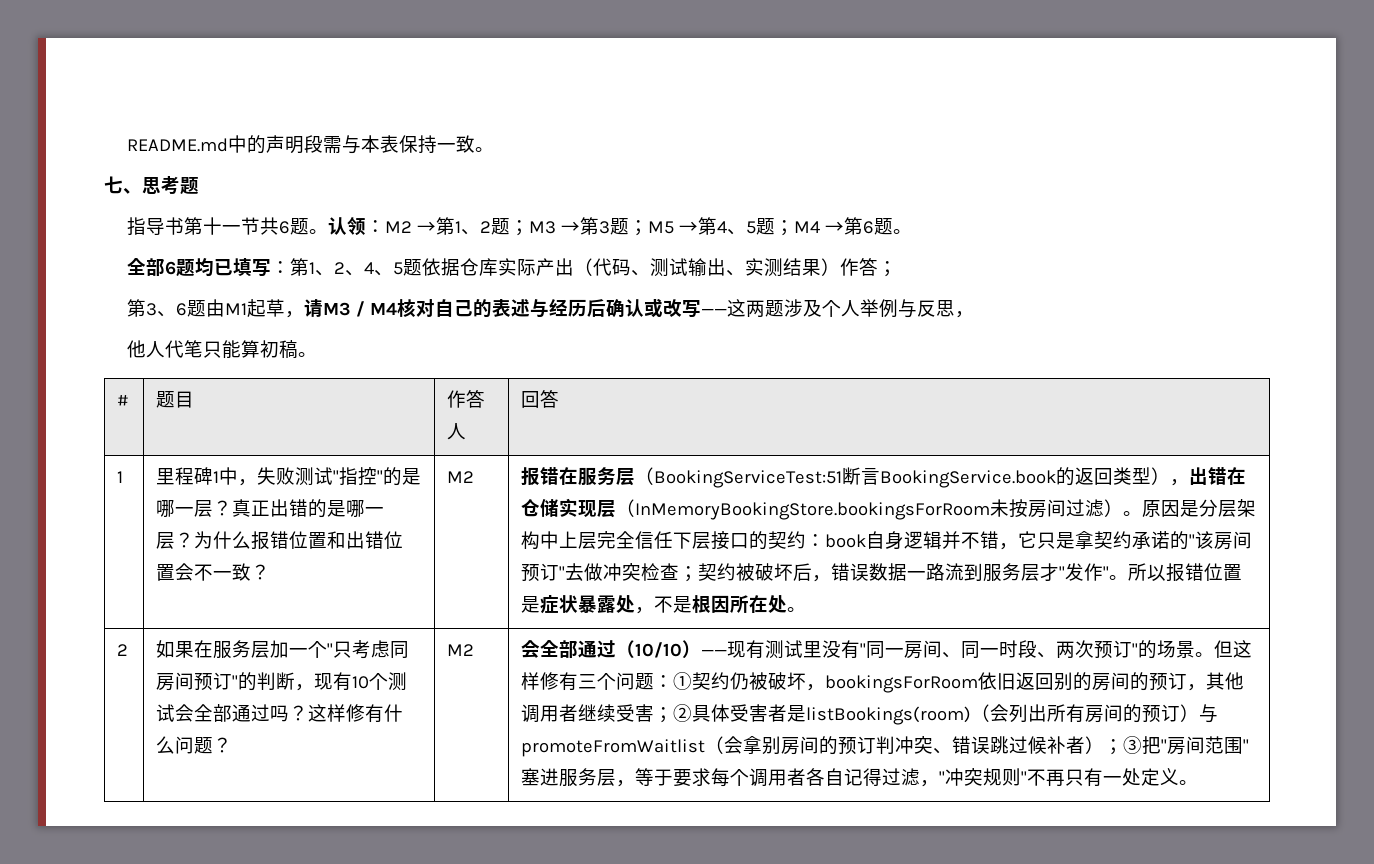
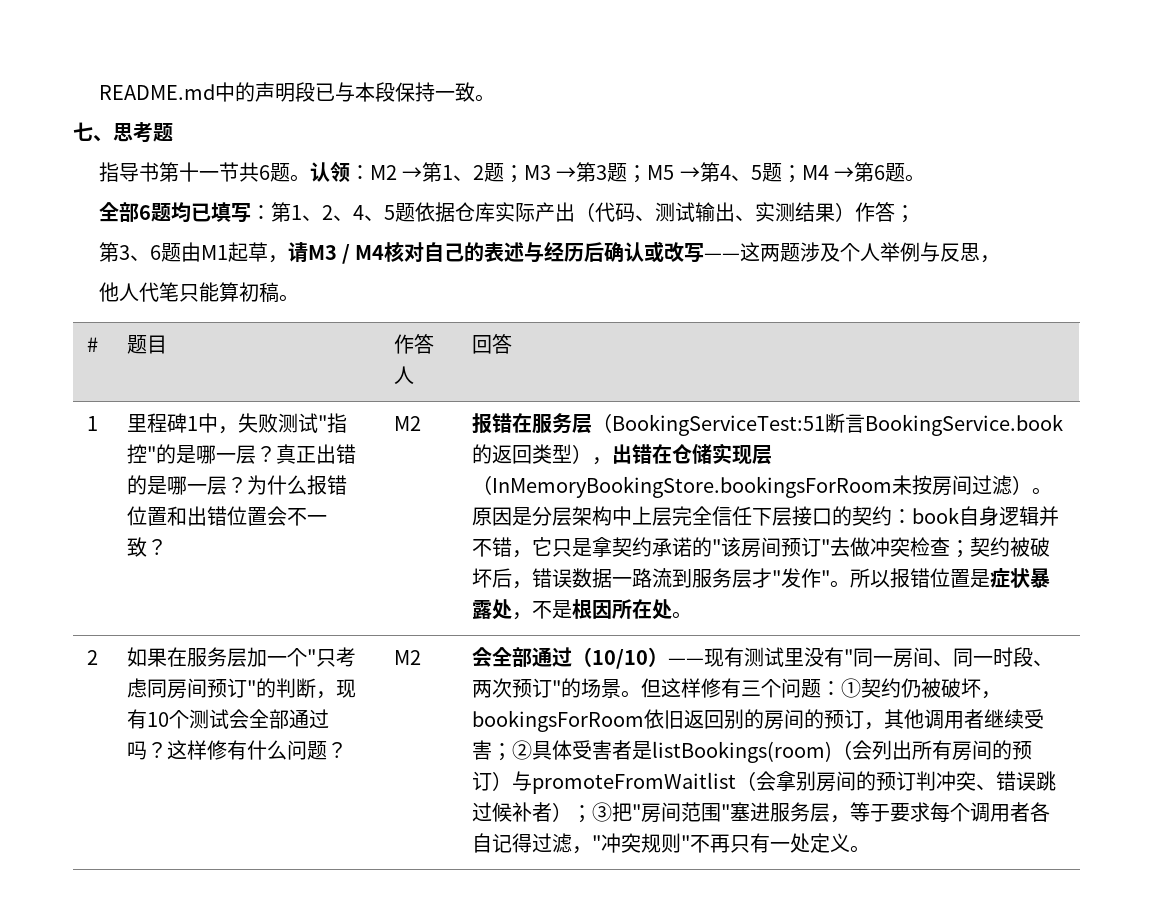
[323,135,400,154] 需与本表 -> [314,82,395,102] 已与本段

